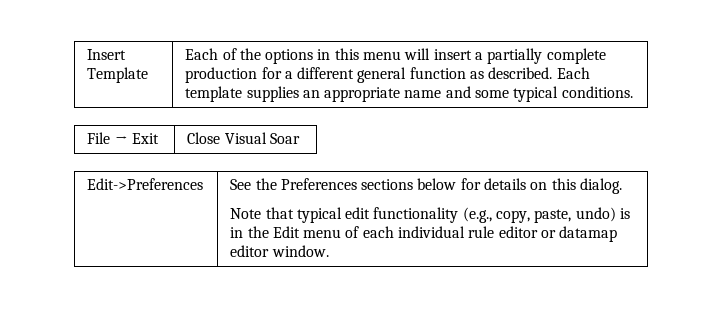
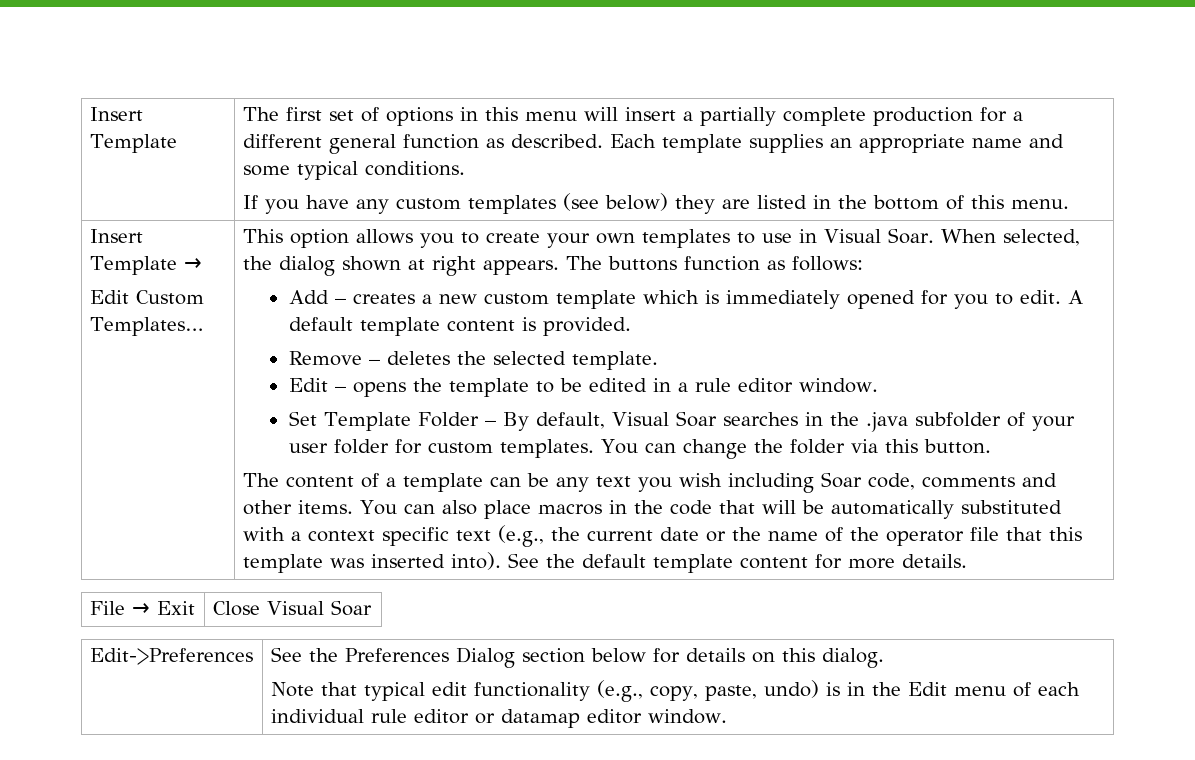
[185,48,261,60] Each of the -> [242,107,379,122] The first set of
(633, 92) none -> [242,193,1069,214] [89,229,143,243] [89,256,202,275] [89,290,204,305] [89,317,203,336] [242,228,1080,248] [242,256,863,276] [288,290,1083,309] [288,317,631,336] [288,351,658,370] [288,378,878,397] [288,411,1075,432] [288,439,991,459] [242,472,1057,493] [242,500,1062,519] [242,525,1082,547] [242,552,967,573] // If you have any custom templates (see below) they are listed in the bottom of this menu. // Insert Template → // Edit Custom Templates… | This option allows you to create your own templates to use in Visual Soar. When selected, the dialog shown at right appears. The buttons function as follows: // Add – creates a new custom template which is immediately opened for you to edit. A default template content is provided. // Remove – deletes the selected template. // Edit – opens the template to be edited in a rule editor window. // Set Template Folder – By default, Visual Soar searches in the .java subfolder of your user folder for custom templates. You can change the folder via this button. // The content of a template can be any text you wish including Soar code, comments and other items. You can also place macros in the code that will be automatically substituted with a context specific text (e.g., the current date or the name of the operator file that this template was inserted into). See the default template content for more details.
[361,179,414,190] sections -> [455,647,585,668] Dialog section

